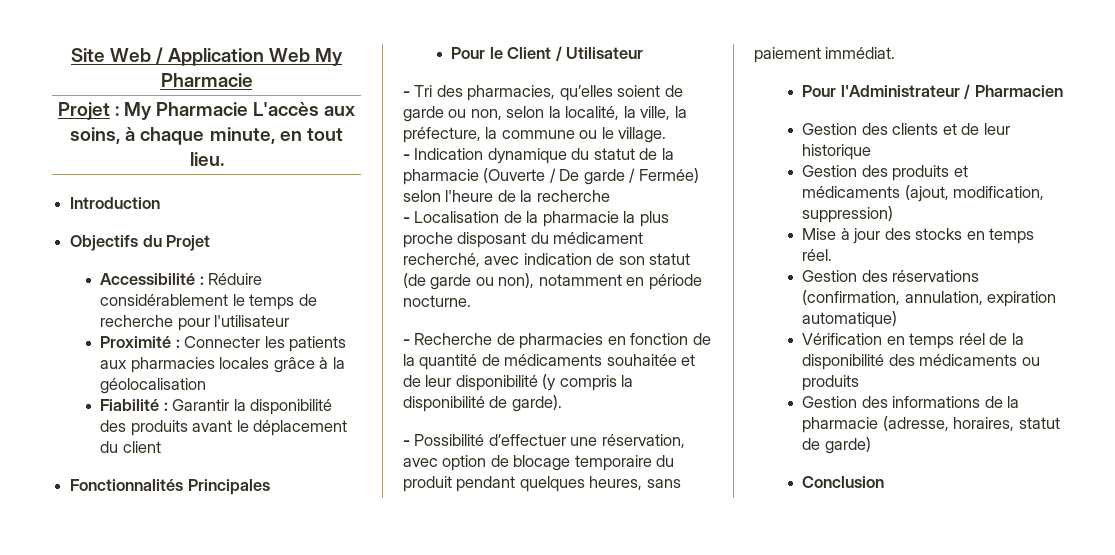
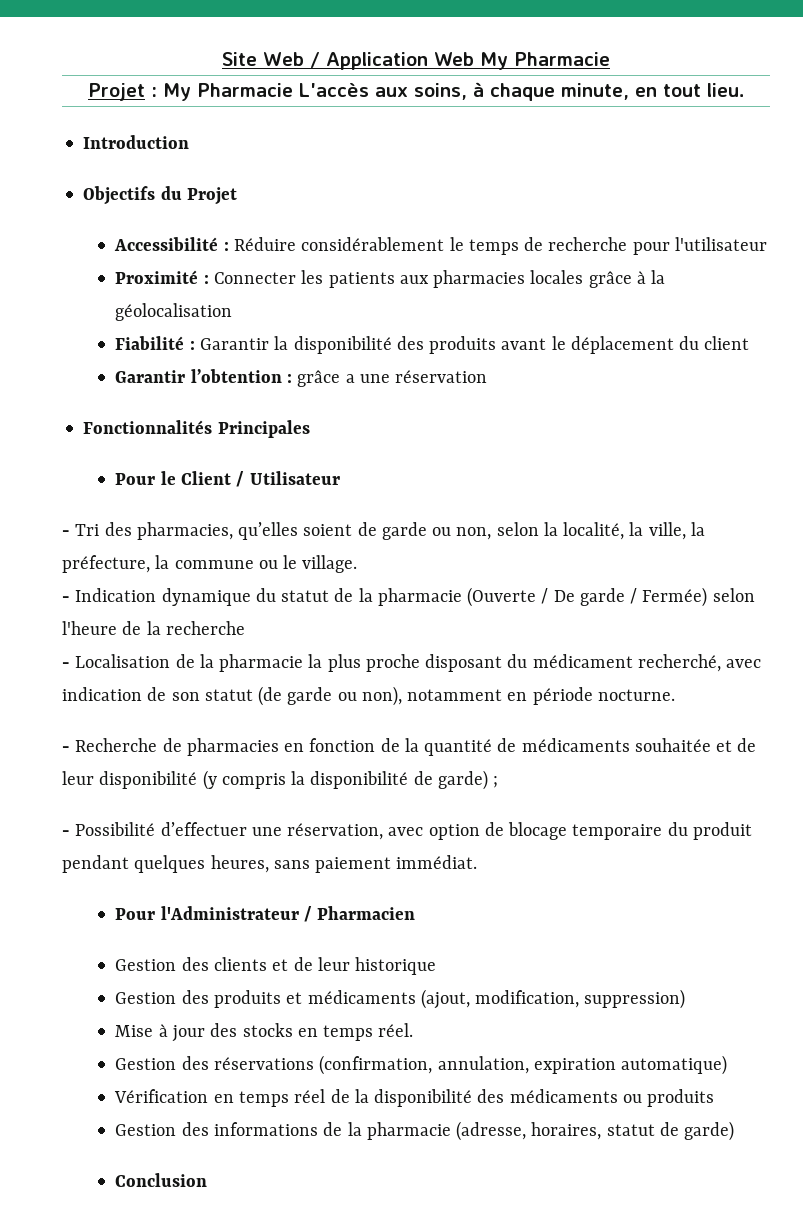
(161, 447) none -> [115,369,488,387] // Garantir l’obtention : grâce a une réservation
[511,395,562,412] garde). -> [437,770,499,790] garde) ;

